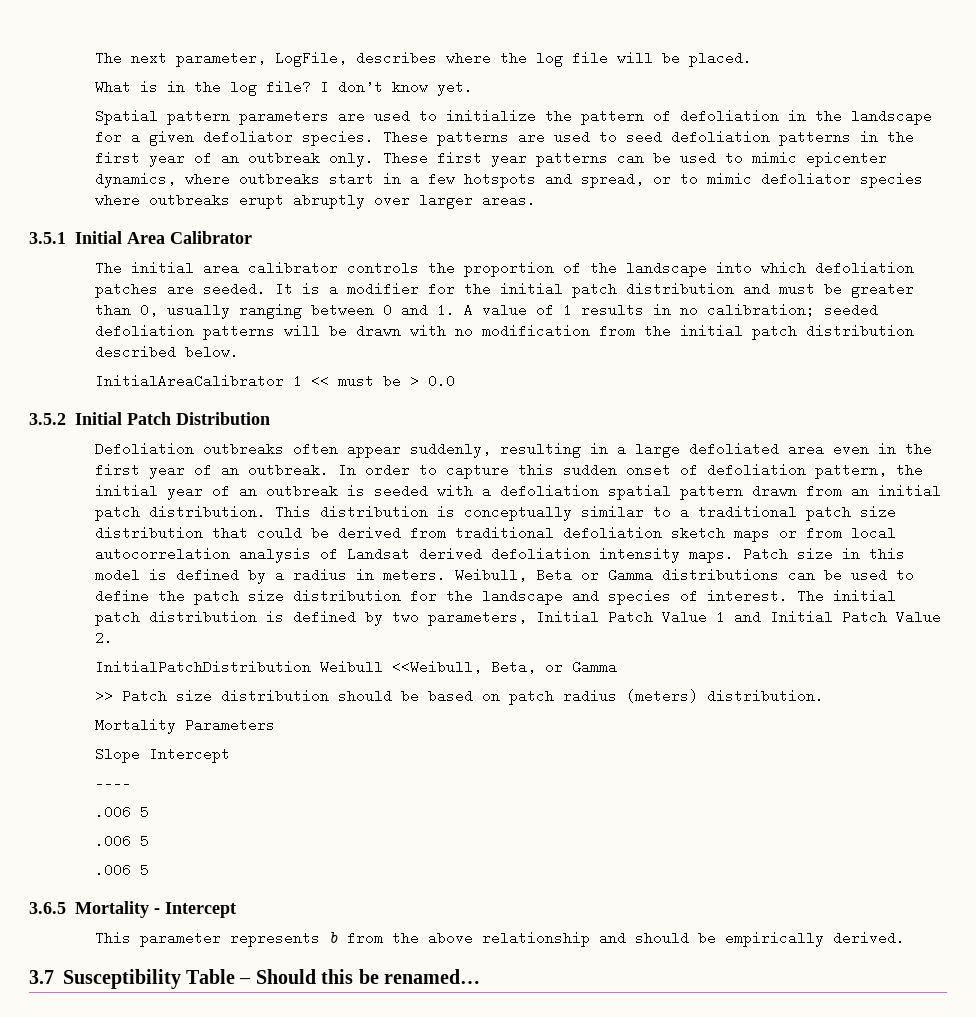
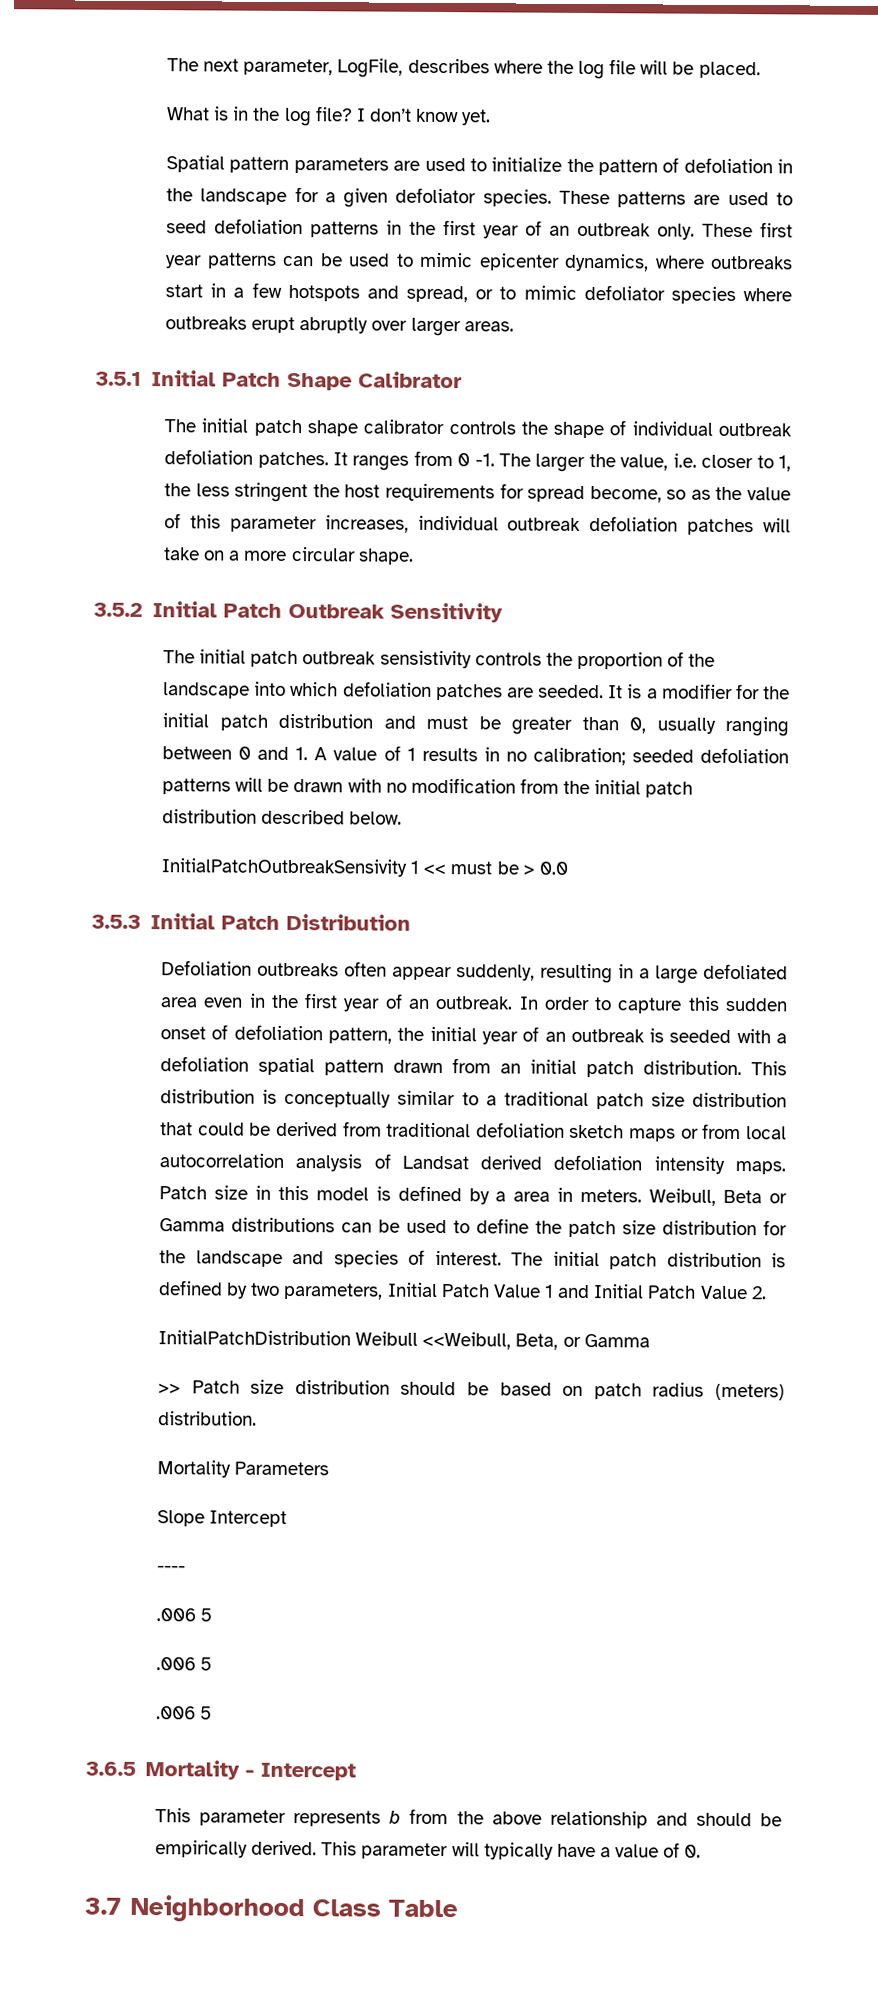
[126,232,165,244] Area -> [221,372,353,391] Patch Shape
[202,261,239,275] area -> [253,419,358,437] patch shape
(455, 268) none -> [553,420,793,439] [164,449,791,472] [164,482,791,503] [164,513,791,536] [164,546,414,565] [93,601,503,623] [163,649,573,669] shape of individual outbreak defoliation patches. It ranges from 0 -1. The larger the value, i.e. closer to 1, the less stringent the host requirements for spread become, so as the value of this parameter increases, individual outbreak defoliation patches will take on a more circular shape. // 3.5.2 Initial Patch Outbreak Sensitivity // The initial patch outbreak sensistivity controls the
[94,374,284,388] InitialAreaCalibrator -> [161,858,408,877] InitialPatchOutbreakSensivity
[29,413,66,425] 3.5.2 -> [91,914,141,929] 3.5.3
[292,568,347,582] radius -> [513,1191,551,1202] area
[29,969,480,989] // 3.7 Susceptibility Table – Should this be renamed… -> [321,1841,702,1860] [84,1894,458,1923] This parameter will typically have a value of 0. // 3.7 Neighborhood Class Table

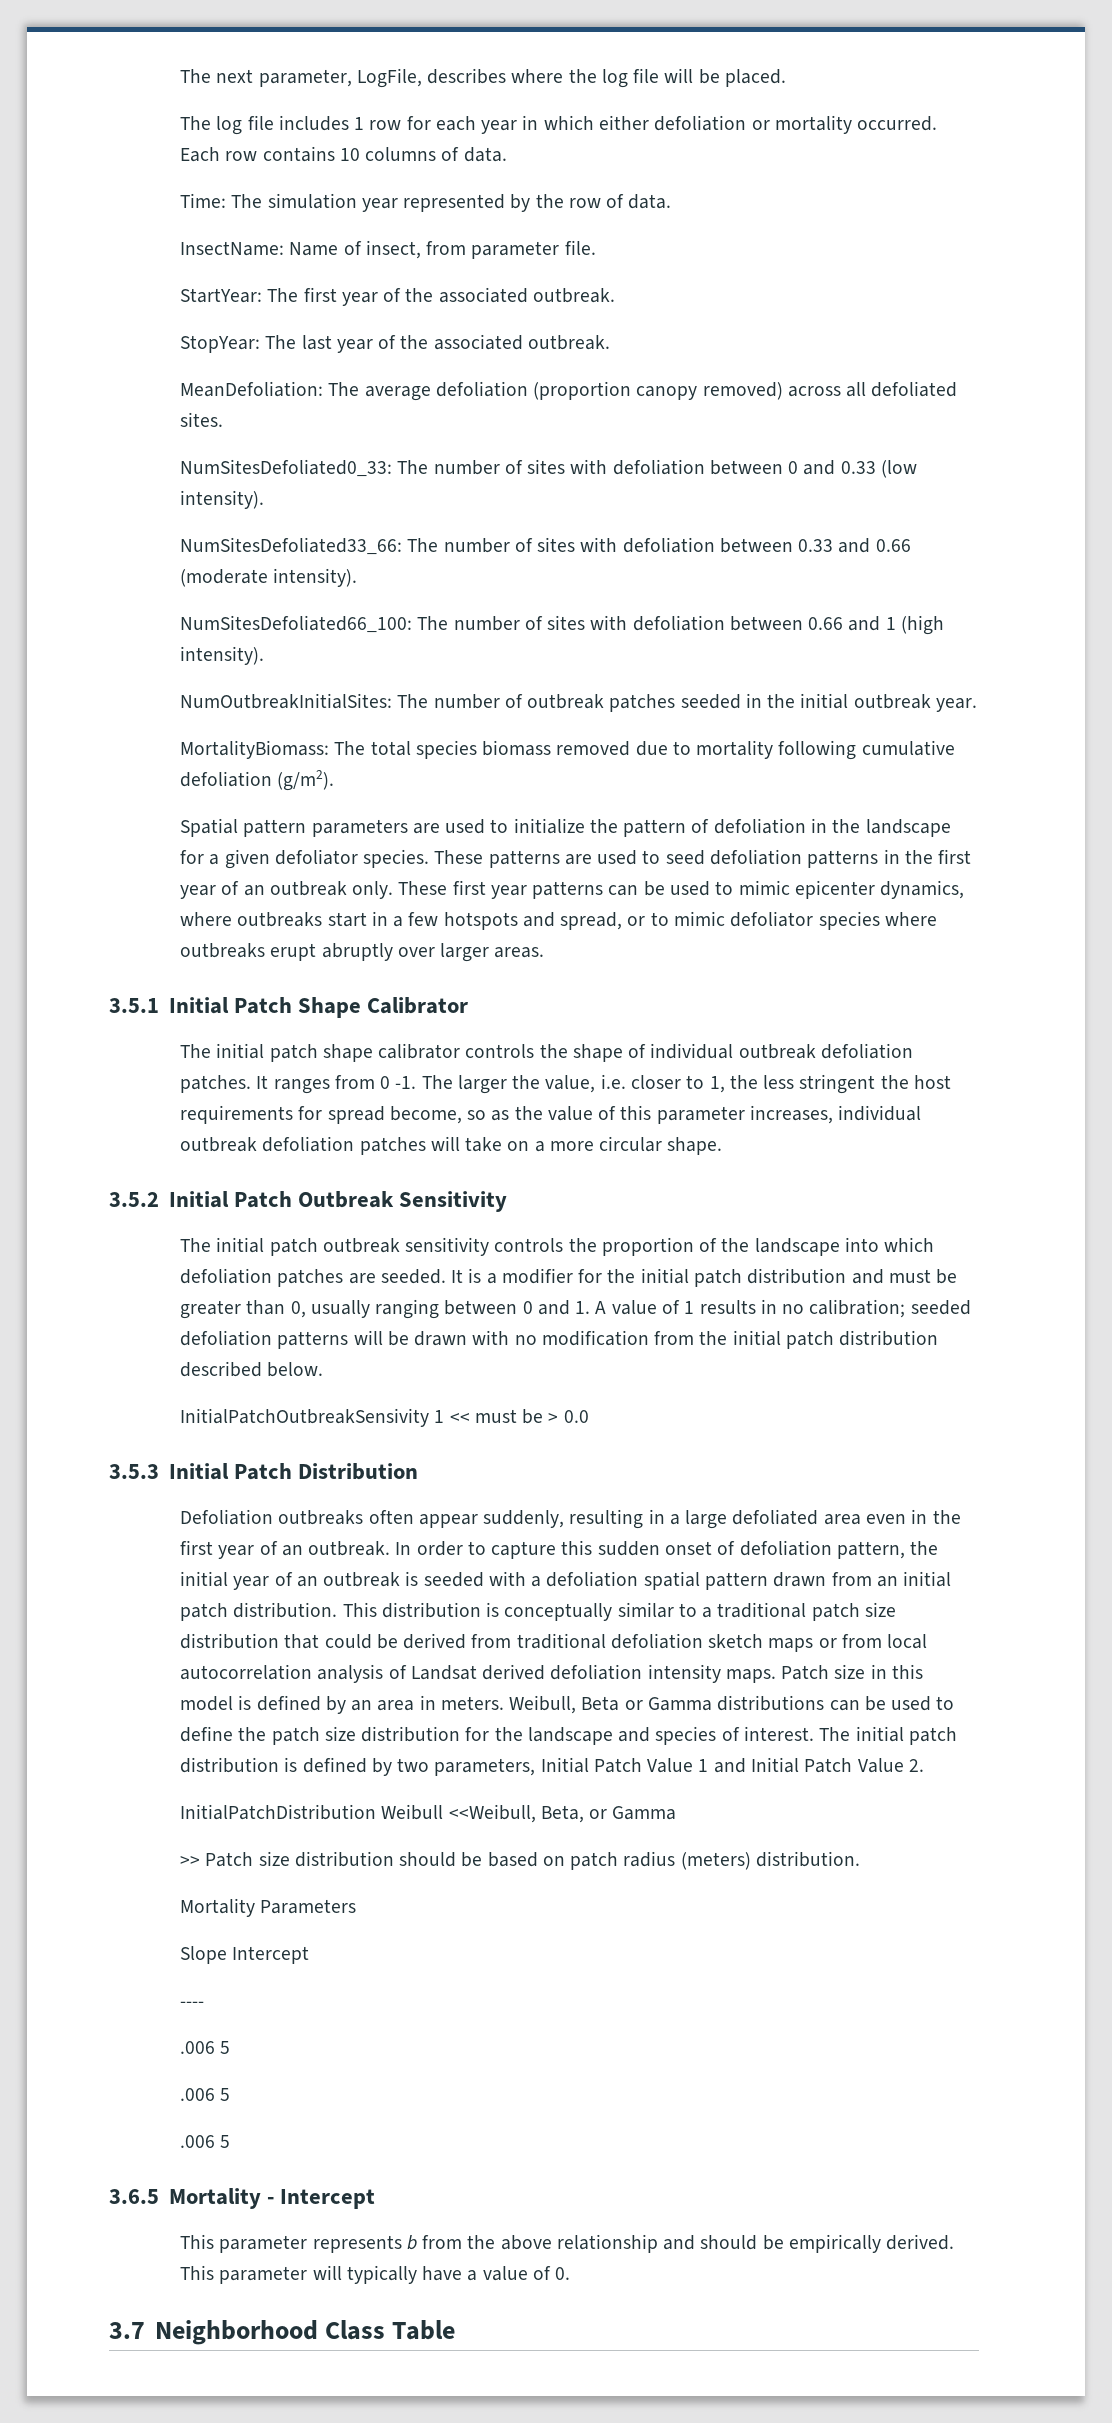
[166,106,492,127] What is in the log file? I don’t know yet. -> [180,115,938,135] [180,146,507,162] [180,193,672,212] [180,240,596,259] [180,287,615,306] [180,334,610,353] [180,381,958,401] [180,412,224,427] [180,459,917,478] [180,490,265,509] [180,537,911,555] [180,568,358,587] [180,615,944,635] [180,646,265,665] [180,693,977,712] [180,740,955,760] [180,770,335,791] The log file includes 1 row for each year in which either defoliation or mortality occurred. Each row contains 10 columns of data. // Time: The simulation year represented by the row of data. // InsectName: Name of insect, from parameter file. // StartYear: The first year of the associated outbreak. // StopYear: The last year of the associated outbreak. // MeanDefoliation: The average defoliation (proportion canopy removed) across all defoliated sites. // NumSitesDefoliated0_33: The number of sites with defoliation between 0 and 0.33 (low intensity). // NumSitesDefoliated33_66: The number of sites with defoliation between 0.33 and 0.66 (moderate intensity). // NumSitesDefoliated66_100: The number of sites with defoliation between 0.66 and 1 (high intensity). // NumOutbreakInitialSites: The number of outbreak patches seeded in the initial outbreak year. // MortalityBiomass: The total species biomass removed due to mortality following cumulative defoliation (g/m2).
[379,650,472,669] sensistivity -> [405,1237,490,1256] sensitivity
[495,1191,507,1202] a -> [351,1700,373,1711] an

